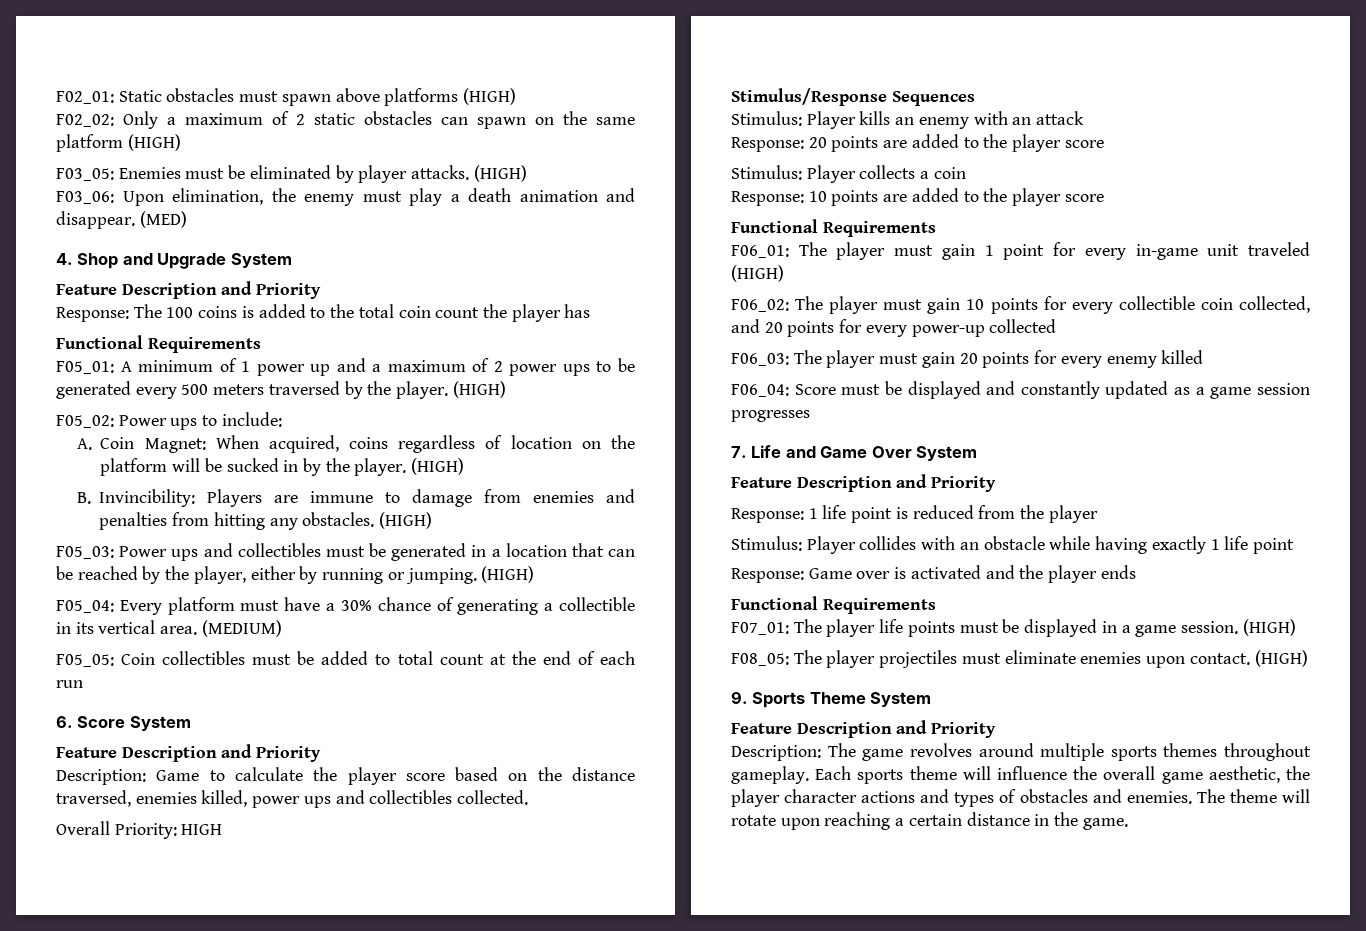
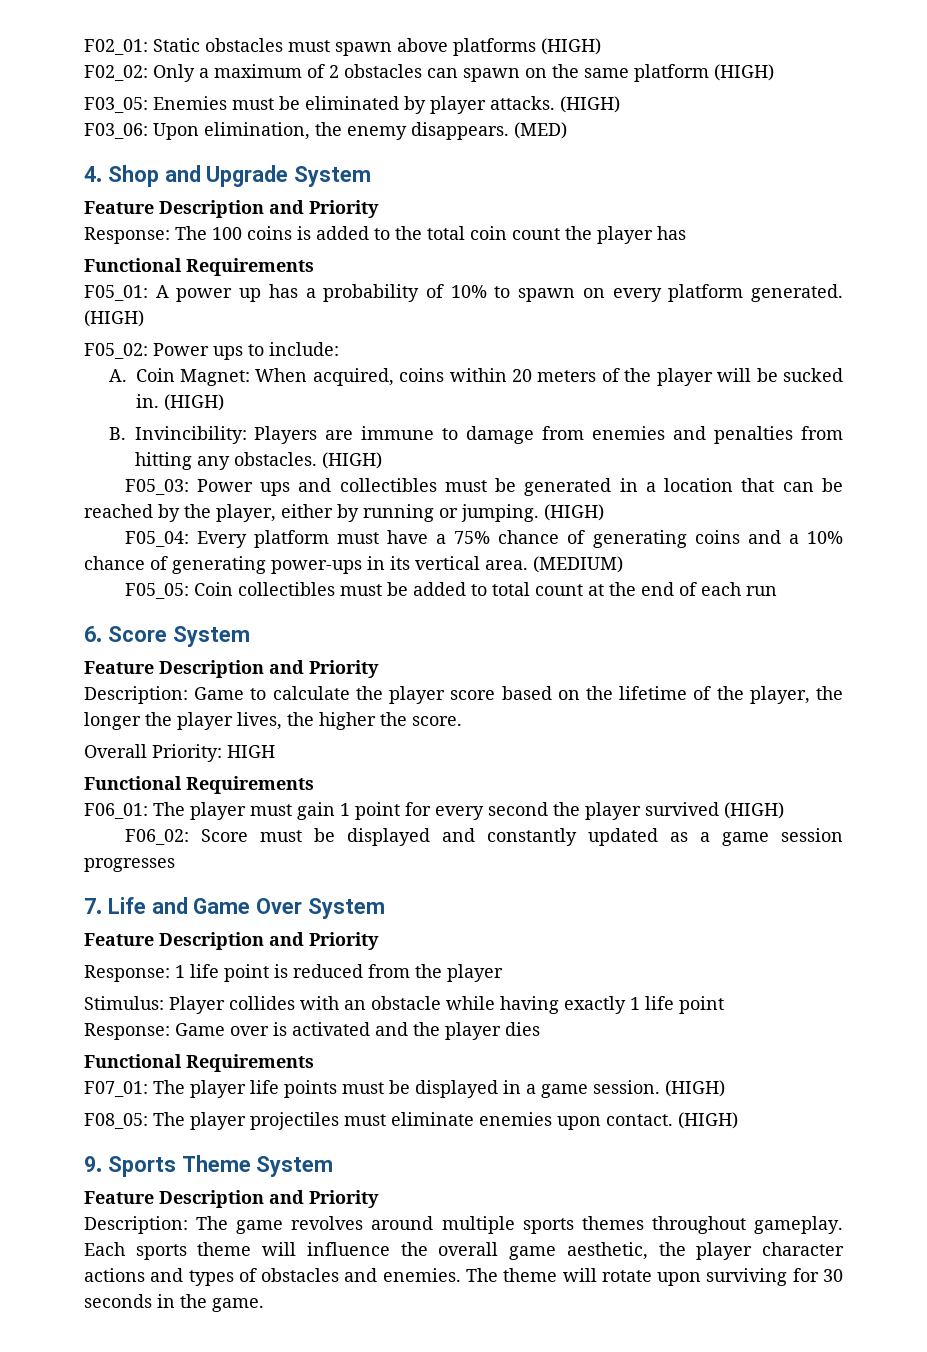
[314,113,355,125] static -> (339, 71) none
[362,188,635,206] [56,211,135,229] must play a death animation and disappear. -> [411,122,509,140] disappears.
[138,358,636,376] [56,381,449,399] minimum of 1 power up and a maximum of 2 power ups to be generated every 500 meters traversed by the player. -> [176,284,843,302] power up has a probability of 10% to spawn on every platform generated.
[398,435,635,453] [100,458,407,476] regardless of location on the platform will be sucked in by the player. -> [449,368,843,386] [135,394,159,408] within 20 meters of the player will be sucked in.
[340,597,635,615] 30% chance of generating a collectible -> [454,530,844,548] [84,556,362,574] 75% chance of generating coins and a 10% chance of generating power-ups
[572,767,636,781] [56,790,529,808] [56,821,223,839] [731,88,975,106] [731,111,1085,129] [731,134,1104,152] [731,165,966,183] [731,188,1104,206] distance traversed, enemies killed, power ups and collectibles collected. // Overall Priority: HIGH // Stimulus/Response Sequences // Stimulus: Player kills an enemy with an attack // Response: 20 points are added to the player score // Stimulus: Player collects a coin // Response: 10 points are added to the player score -> [619,686,843,704] [84,712,462,730] [84,744,275,762] lifetime of the player, the longer the player lives, the higher the score. // Overall Priority: HIGH
[1135,242,1310,260] [731,265,784,282] [731,296,1310,314] [731,319,1057,337] [731,350,1204,368] [731,384,789,397] in-game unit traveled (HIGH) // F06_02: The player must gain 10 points for every collectible coin collected, and 20 points for every power-up collected // F06_03: The player must gain 20 points for every enemy killed // F06_04: -> [488,802,784,820] [124,829,189,845] second the player survived (HIGH) // F06_02:
[1100,565,1136,579] ends -> [505,1022,540,1036] dies
[824,812,1030,830] reaching a certain distance -> [706,1268,844,1286] [84,1294,152,1308] surviving for 30 seconds

